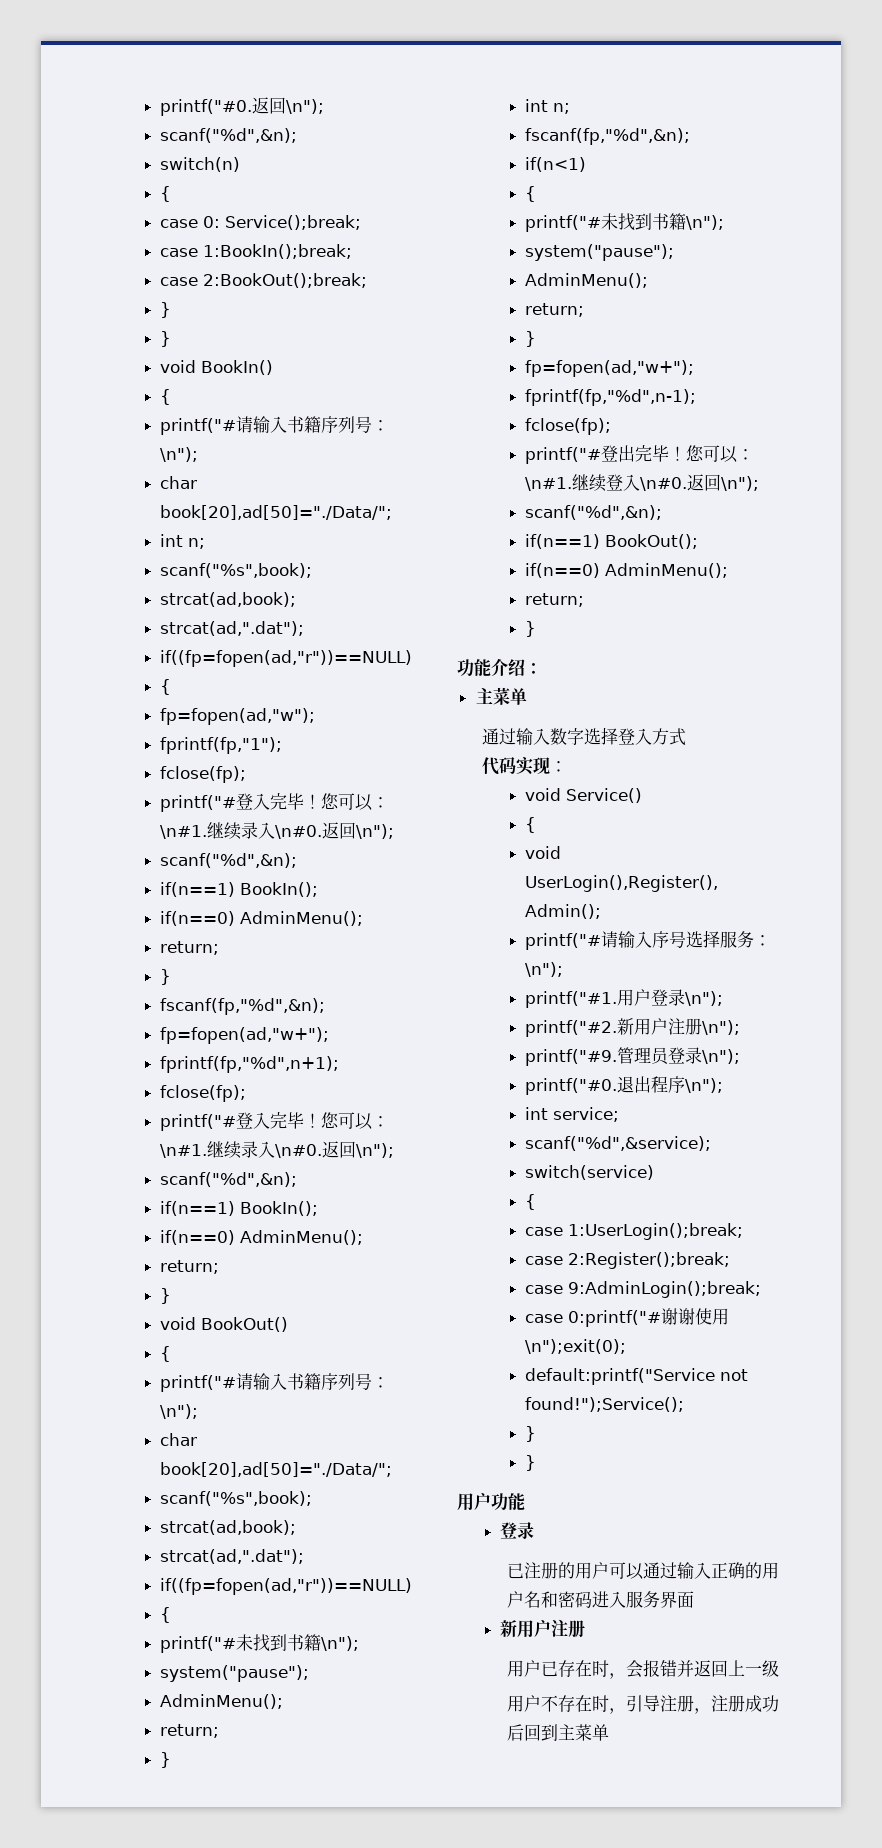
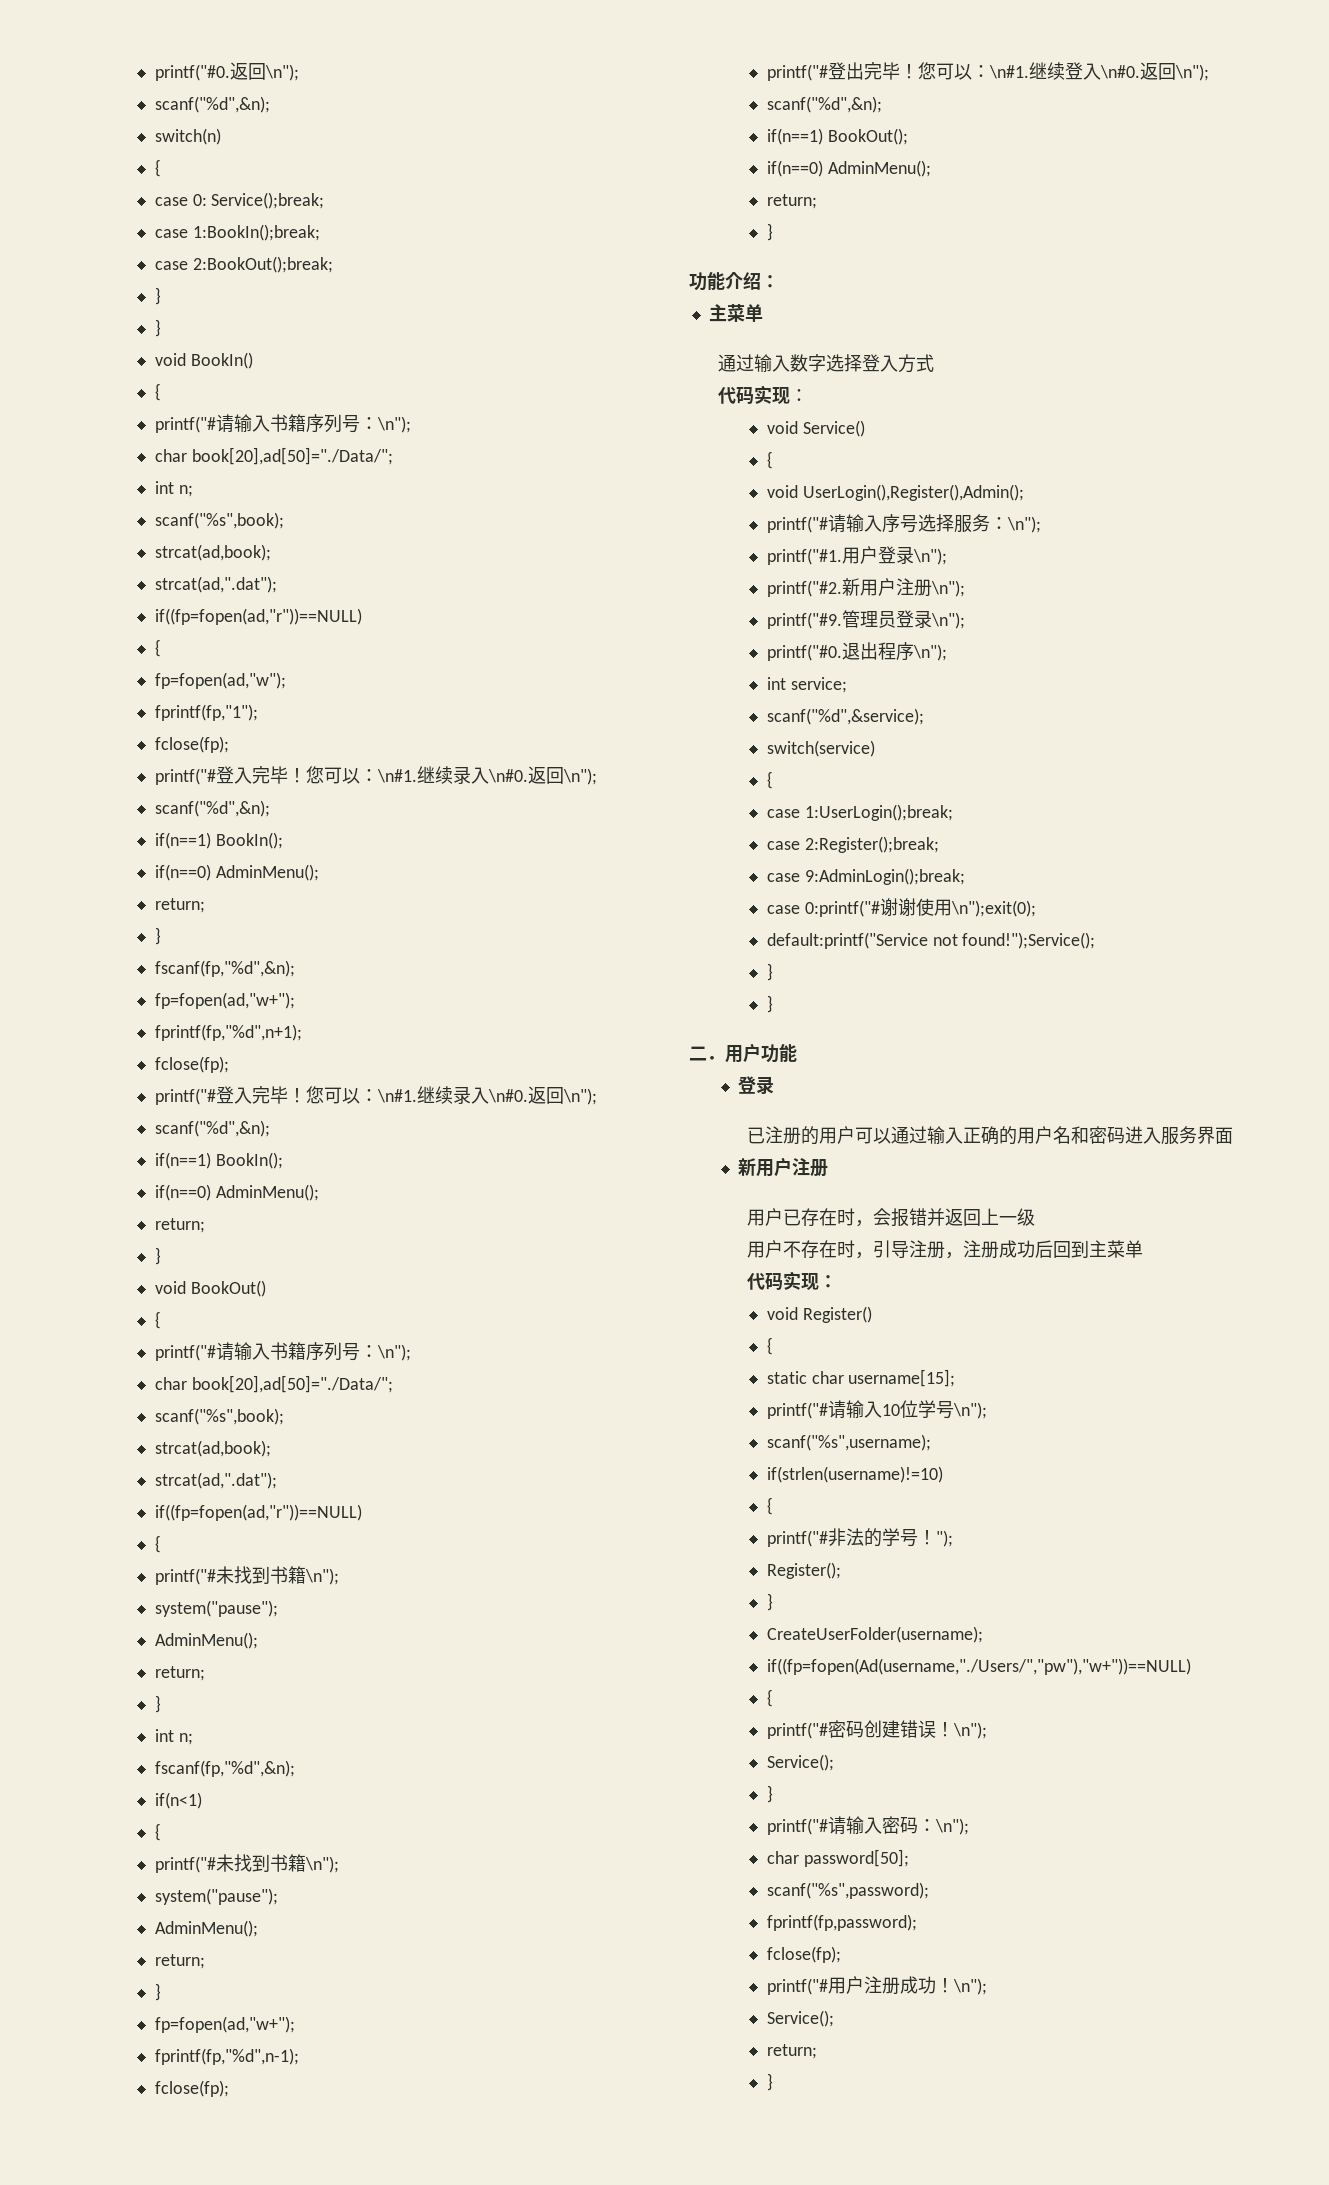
(537, 1463) none -> [689,1046,725,1061] 二．
(609, 1732) none -> [746,1271,837,1290] [766,1306,872,1323] [766,1337,773,1355] [766,1369,956,1387] [766,1400,987,1419] [766,1434,931,1451] [766,1466,943,1483] [766,1497,773,1515] [766,1528,953,1547] [766,1562,841,1579] [766,1593,773,1611] [766,1626,983,1643] [766,1658,1191,1675] [766,1689,773,1707] [766,1720,987,1739] [766,1754,834,1771] [766,1785,773,1803] [766,1816,969,1835] [766,1849,909,1867] [766,1882,929,1899] [766,1914,917,1931] [766,1946,841,1963] [766,1976,987,1995] [766,2010,834,2027] [766,2044,817,2059] [766,2073,773,2091] // 代码实现： // void Register() // { // static char username[15]; // printf("#请输入10位学号\n"); // scanf("%s",username); // if(strlen(username)!=10) // { // printf("#非法的学号！"); // Register(); // } // CreateUserFolder(username); // if((fp=fopen(Ad(username,"./Users/","pw"),"w+"))==NULL) // { // printf("#密码创建错误！\n"); // Service(); // } // printf("#请输入密码：\n"); // char password[50]; // scanf("%s",password); // fprintf(fp,password); // fclose(fp); // printf("#用户注册成功！\n"); // Service(); // return; // }

